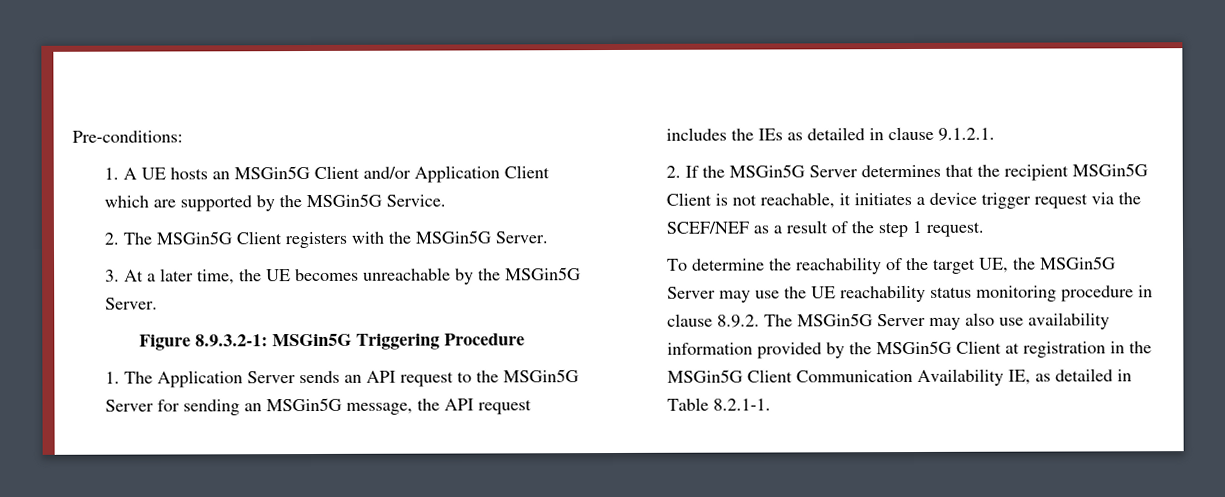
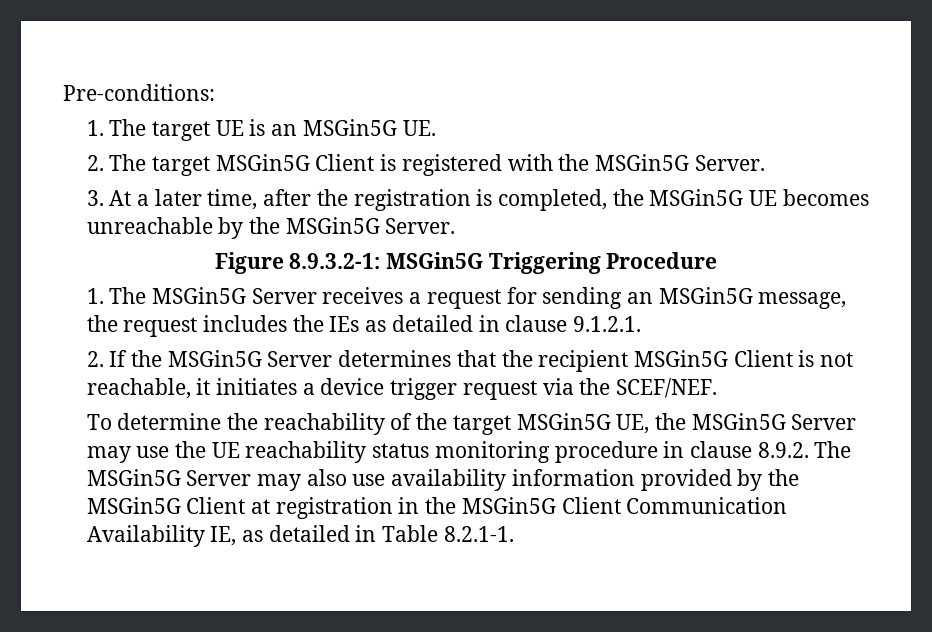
[122,165,550,183] [103,193,446,212] A UE hosts an MSGin5G Client and/or Application Client which are supported by the MSGin5G Service. -> [109,119,436,141] The target UE is an MSGin5G UE.
[155,231,347,249] MSGin5G Client registers -> [152,154,502,176] target MSGin5G Client is registered
[238,269,262,282] the -> [263,189,744,211] after the registration is completed, the MSGin5G
[156,369,579,388] [104,399,154,412] Application Server sends an API request to the MSGin5G Server -> [152,287,501,309] MSGin5G Server receives a request
[443,398,474,411] API -> (118, 323) none
[665,220,984,238] SCEF/NEF as a result of the step 1 request. -> [615,378,717,398] SCEF/NEF.
(976, 266) none -> [516,413,611,430] MSGin5G

